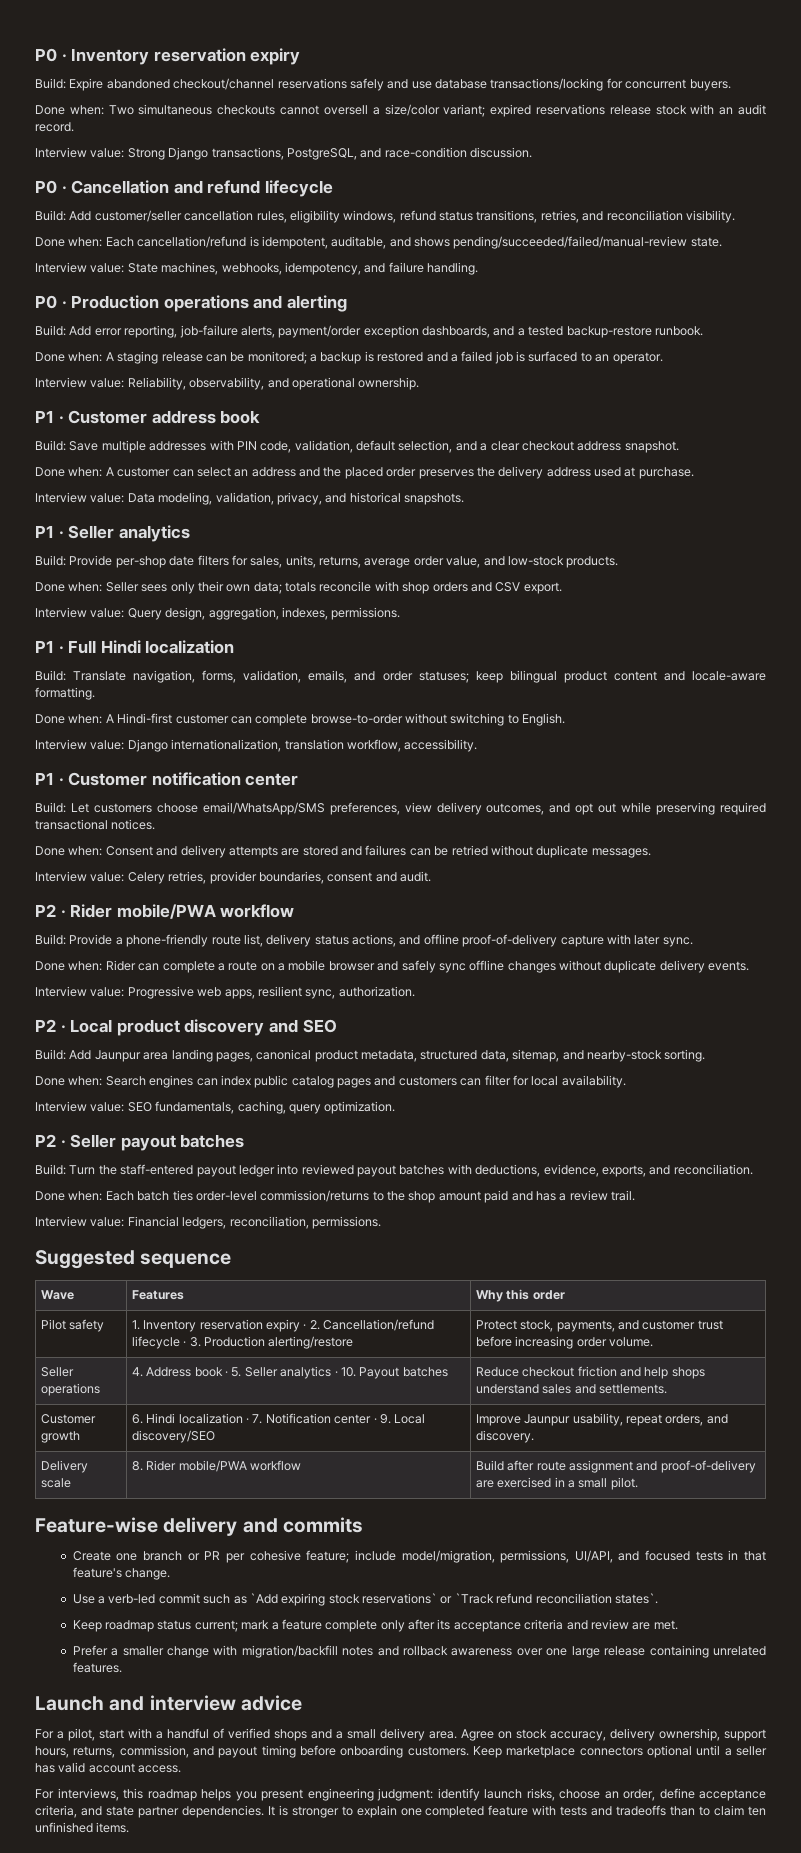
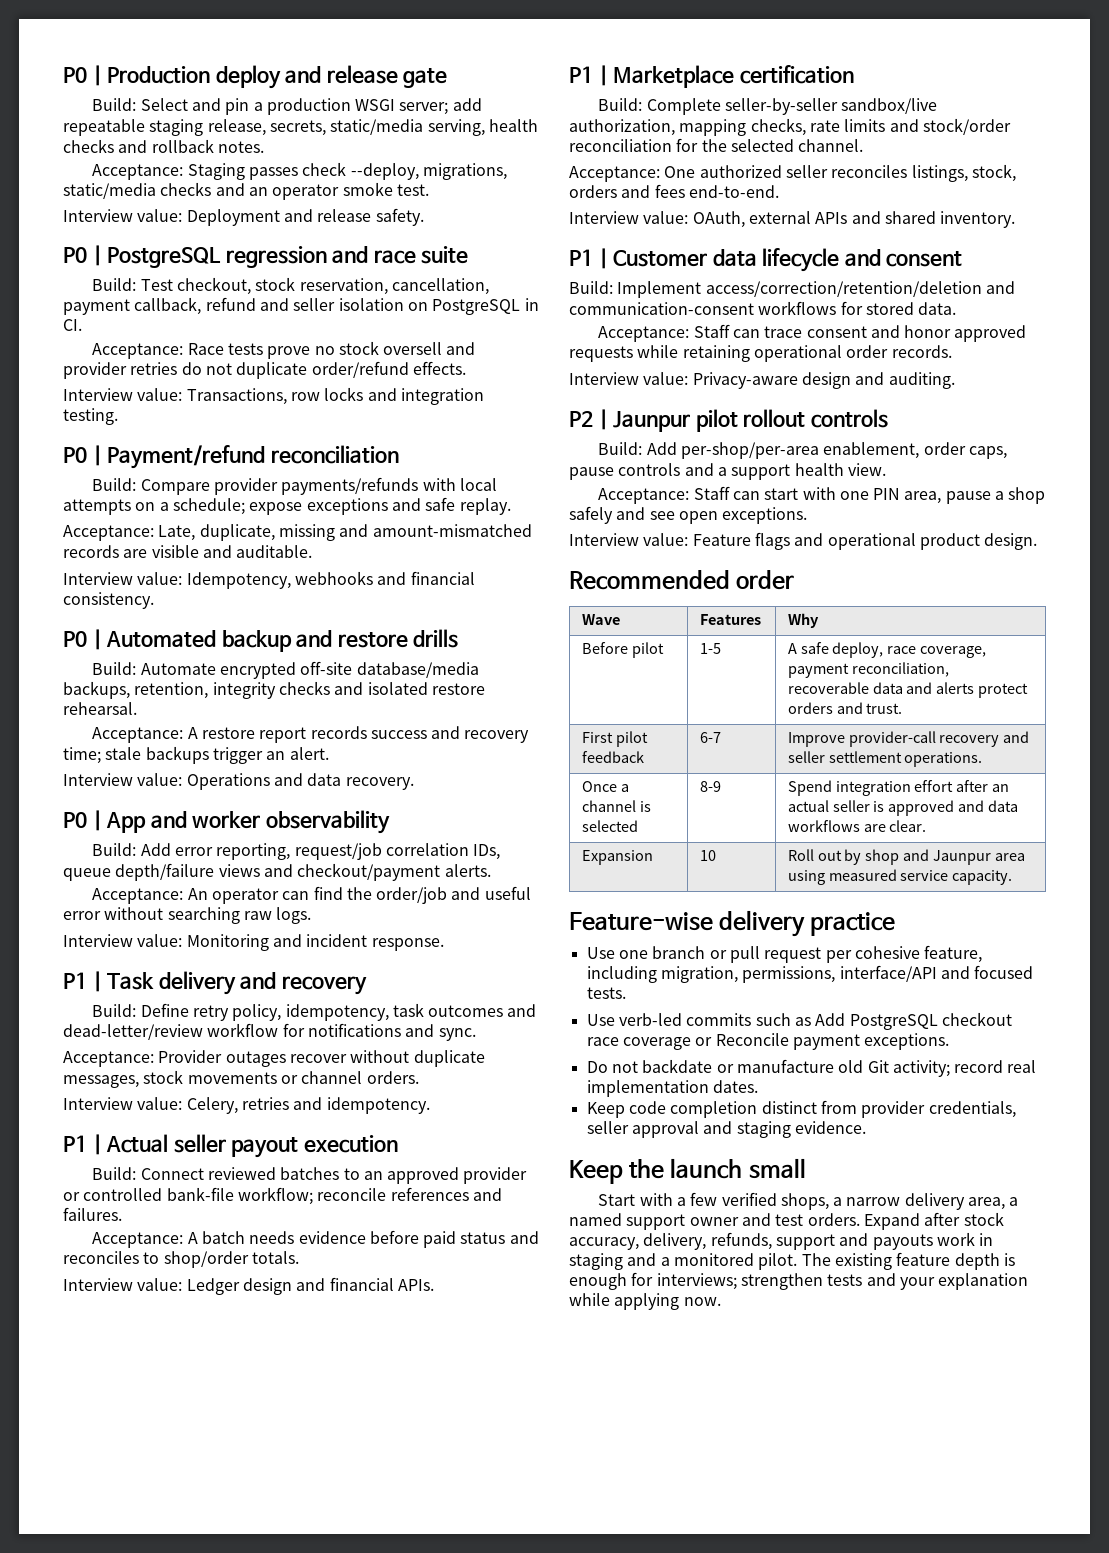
[35,48,301,65] [35,78,731,91] [35,104,766,117] [35,122,74,132] [35,147,532,160] [35,180,333,197] [35,210,735,223] [35,236,722,249] [35,262,478,275] [35,295,347,312] [35,325,703,338] [35,351,663,364] [35,377,420,390] [35,410,261,424] [35,440,679,453] [35,466,694,479] [35,492,464,505] [35,525,190,542] [35,555,619,568] [35,581,562,594] [35,607,401,620] [35,640,235,654] [35,670,766,683] [35,687,95,700] [35,713,566,726] [35,739,478,752] [35,772,299,786] [35,802,767,815] [35,819,156,830] [35,845,651,858] [35,871,431,884] [35,904,295,919] [35,934,693,947] [35,960,750,973] [35,986,415,999] [35,1019,337,1036] [35,1049,706,1062] [35,1075,626,1088] [35,1101,396,1114] [35,1134,245,1151] [35,1164,753,1177] [35,1190,635,1203] [35,1216,381,1229] [35,1250,232,1269] [40,1290,74,1300] [131,1290,184,1300] [475,1289,565,1302] [40,1319,105,1332] [131,1319,435,1332] [131,1336,354,1349] [475,1320,723,1332] [475,1336,654,1349] [40,1367,74,1377] [40,1383,100,1396] [131,1366,448,1379] [475,1366,705,1379] [475,1384,668,1394] [40,1414,96,1424] [40,1431,80,1443] [131,1413,426,1424] [131,1430,215,1443] [475,1413,728,1426] [475,1430,534,1443] [40,1460,88,1473] [40,1478,71,1488] [131,1460,302,1472] [475,1460,756,1473] [475,1477,638,1490] [35,1517,363,1536] [72,1550,766,1563] [72,1567,171,1580] [72,1593,658,1606] [72,1619,678,1632] [72,1645,766,1658] [72,1662,122,1673] [35,1695,302,1711] [35,1728,766,1741] [35,1745,768,1758] [35,1762,182,1773] [35,1788,766,1801] [35,1805,767,1818] [35,1822,130,1833] P0 · Inventory reservation expiry // Build: Expire abandoned checkout/channel reservations safely and use database transactions/locking for concurrent buyers. // Done when: Two simultaneous checkouts cannot oversell a size/color variant; expired reservations release stock with an audit record. // Interview value: Strong Django transactions, PostgreSQL, and race-condition discussion. // P0 · Cancellation and refund lifecycle // Build: Add customer/seller cancellation rules, eligibility windows, refund status transitions, retries, and reconciliation visibility. // Done when: Each cancellation/refund is idempotent, auditable, and shows pending/succeeded/failed/manual-review state. // Interview value: State machines, webhooks, idempotency, and failure handling. // P0 · Production operations and alerting // Build: Add error reporting, job-failure alerts, payment/order exception dashboards, and a tested backup-restore runbook. // Done when: A staging release can be monitored; a backup is restored and a failed job is surfaced to an operator. // Interview value: Reliability, observability, and operational ownership. // P1 · Customer address book // Build: Save multiple addresses with PIN code, validation, default selection, and a clear checkout address snapshot. // Done when: A customer can select an address and the placed order preserves the delivery address used at purchase. // Interview value: Data modeling, validation, privacy, and historical snapshots. // P1 · Seller analytics // Build: Provide per-shop date filters for sales, units, returns, average order value, and low-stock products. // Done when: Seller sees only their own data; totals reconcile with shop orders and CSV export. // Interview value: Query design, aggregation, indexes, permissions. // P1 · Full Hindi localization // Build: Translate navigation, forms, validation, emails, and order statuses; keep bilingual product content and locale-aware formatting. // Done when: A Hindi-first customer can complete browse-to-order without switching to English. // Interview value: Django internationalization, translation workflow, accessibility. // P1 · Customer notification center // Build: Let customers choose email/WhatsApp/SMS preferences, view delivery outcomes, and opt out while preserving required transactional notices. // Done when: Consent and delivery attempts are stored and failures can be retried without duplicate messages. // Interview value: Celery retries, provider boundaries, consent and audit. // P2 · Rider mobile/PWA workflow // Build: Provide a phone-friendly route list, delivery status actions, and offline proof-of-delivery capture with later sync. // Done when: Rider can complete a route on a mobile browser and safely sync offline changes without duplicate delivery events. // Interview value: Progressive web apps, resilient sync, authorization. // P2 · Local product discovery and SEO // Build: Add Jaunpur area landing pages, canonical product metadata, structured data, sitemap, and nearby-stock sorting. // Done when: Search engines can index public catalog pages and customers can filter for local availability. // Interview value: SEO fundamentals, caching, query optimization. // P2 · Seller payout batches // Build: Turn the staff-entered payout ledger into reviewed payout batches with deductions, evidence, exports, and reconciliation. // Done when: Each batch ties order-level commission/returns to the shop amount paid and has a review trail. // Interview value: Financial ledgers, reconciliation, permissions. // Suggested sequence // Wave | Features | Why this order // Pilot safety | 1. Inventory reservation expiry · 2. Cancellation/refund lifecycle · 3. Production alerting/restore | Protect stock, payments, and customer trust before increasing order volume. // Seller operations | 4. Address book · 5. Seller analytics · 10. Payout batches | Reduce checkout friction and help shops understand sales and settlements. // Customer growth | 6. Hindi localization · 7. Notification center · 9. Local discovery/SEO | Improve Jaunpur usability, repeat orders, and discovery. // Delivery scale | 8. Rider mobile/PWA workflow | Build after route assignment and proof-of-delivery are exercised in a small pilot. // Feature-wise delivery and commits // Create one branch or PR per cohesive feature; include model/migration, permissions, UI/API, and focused tests in that feature's change. // Use a verb-led commit such as `Add expiring stock reservations` or `Track refund reconciliation states`. // Keep roadmap status current; mark a feature complete only after its acceptance criteria and review are met. // Prefer a smaller change with migration/backfill notes and rollback awareness over one large release containing unrelated features. // Launch and interview advice // For a pilot, start with a handful of verified shops and a small delivery area. Agree on stock accuracy, delivery ownership, support hours, returns, commission, and payout timing before onboarding customers. Keep marketplace connectors optional until a seller has valid account access. // For interviews, this roadmap helps you present engineering judgment: identify launch risks, choose an order, define acceptance criteria, and state partner dependencies. It is stronger to explain one completed feature with tests and tradeoffs than to claim ten unfinished items. -> [63,65,448,89] [92,98,482,115] [63,119,538,136] [63,139,264,153] [92,162,507,180] [63,182,429,200] [63,208,424,226] [63,245,469,268] [92,277,489,295] [63,297,539,315] [63,319,82,331] [92,341,476,359] [63,361,466,379] [63,387,484,405] [63,408,118,425] [63,445,399,469] [92,477,497,495] [63,497,511,515] [63,524,532,541] [63,545,313,558] [63,571,475,589] [63,592,154,609] [63,629,459,652] [92,661,479,679] [63,681,485,699] [63,702,137,715] [92,726,530,743] [63,746,329,764] [63,773,414,790] [63,810,390,834] [92,843,501,860] [63,863,491,881] [92,886,531,904] [63,907,312,924] [63,934,444,951] [63,971,367,995] [92,1003,537,1021] [63,1023,476,1041] [63,1050,485,1067] [63,1070,419,1088] [63,1097,430,1114] [63,1134,398,1158] [92,1167,528,1184] [63,1187,502,1205] [63,1207,122,1221] [92,1230,539,1248] [63,1251,299,1268] [63,1277,434,1295] [569,65,854,88] [598,98,938,115] [569,118,1011,136] [569,138,864,152] [569,164,1016,182] [569,184,779,198] [569,211,1016,228] [569,248,963,272] [569,281,1015,298] [569,301,957,315] [598,324,1027,342] [569,345,952,362] [569,372,955,389] [569,409,888,432] [598,442,1007,459] [569,463,886,480] [598,486,1046,504] [569,506,808,524] [569,532,1038,550] [569,570,795,590] [581,614,620,625] [699,614,761,625] [787,613,819,628] [581,642,664,658] [699,643,721,654] [787,642,987,658] [787,662,949,678] [787,682,1029,698] [787,702,903,714] [581,731,648,747] [581,751,644,763] [699,732,721,743] [787,731,1030,747] [787,751,983,767] [581,781,629,792] [581,800,651,812] [581,820,638,832] [699,781,721,792] [787,780,1010,796] [787,800,1019,816] [787,820,927,832] [581,850,653,865] [699,850,716,861] [787,849,1026,865] [787,869,1013,885] [569,910,896,937] [586,945,983,963] [586,965,1034,983] [586,987,626,999] [586,1012,1012,1030] [586,1033,950,1050] [586,1059,1037,1077] [586,1080,758,1097] [586,1100,1016,1118] [586,1121,866,1138] [569,1158,806,1184] [598,1192,1019,1210] [569,1212,1004,1230] [569,1232,994,1250] [569,1252,1015,1270] [569,1272,1029,1290] [569,1293,721,1310] P0 | Production deploy and release gate // Build: Select and pin a production WSGI server; add repeatable staging release, secrets, static/media serving, health checks and rollback notes. // Acceptance: Staging passes check --deploy, migrations, static/media checks and an operator smoke test. // Interview value: Deployment and release safety. // P0 | PostgreSQL regression and race suite // Build: Test checkout, stock reservation, cancellation, payment callback, refund and seller isolation on PostgreSQL in CI. // Acceptance: Race tests prove no stock oversell and provider retries do not duplicate order/refund effects. // Interview value: Transactions, row locks and integration testing. // P0 | Payment/refund reconciliation // Build: Compare provider payments/refunds with local attempts on a schedule; expose exceptions and safe replay. // Acceptance: Late, duplicate, missing and amount-mismatched records are visible and auditable. // Interview value: Idempotency, webhooks and financial consistency. // P0 | Automated backup and restore drills // Build: Automate encrypted off-site database/media backups, retention, integrity checks and isolated restore rehearsal. // Acceptance: A restore report records success and recovery time; stale backups trigger an alert. // Interview value: Operations and data recovery. // P0 | App and worker observability // Build: Add error reporting, request/job correlation IDs, queue depth/failure views and checkout/payment alerts. // Acceptance: An operator can find the order/job and useful error without searching raw logs. // Interview value: Monitoring and incident response. // P1 | Task delivery and recovery // Build: Define retry policy, idempotency, task outcomes and dead-letter/review workflow for notifications and sync. // Acceptance: Provider outages recover without duplicate messages, stock movements or channel orders. // Interview value: Celery, retries and idempotency. // P1 | Actual seller payout execution // Build: Connect reviewed batches to an approved provider or controlled bank-file workflow; reconcile references and failures. // Acceptance: A batch needs evidence before paid status and reconciles to shop/order totals. // Interview value: Ledger design and financial APIs. // P1 | Marketplace certification // Build: Complete seller-by-seller sandbox/live authorization, mapping checks, rate limits and stock/order reconciliation for the selected channel. // Acceptance: One authorized seller reconciles listings, stock, orders and fees end-to-end. // Interview value: OAuth, external APIs and shared inventory. // P1 | Customer data lifecycle and consent // Build: Implement access/correction/retention/deletion and communication-consent workflows for stored data. // Acceptance: Staff can trace consent and honor approved requests while retaining operational order records. // Interview value: Privacy-aware design and auditing. // P2 | Jaunpur pilot rollout controls // Build: Add per-shop/per-area enablement, order caps, pause controls and a support health view. // Acceptance: Staff can start with one PIN area, pause a shop safely and see open exceptions. // Interview value: Feature flags and operational product design. // Recommended order // Wave | Features | Why // Before pilot | 1-5 | A safe deploy, race coverage, payment reconciliation, recoverable data and alerts protect orders and trust. // First pilot feedback | 6-7 | Improve provider-call recovery and seller settlement operations. // Once a channel is selected | 8-9 | Spend integration effort after an actual seller is approved and data workflows are clear. // Expansion | 10 | Roll out by shop and Jaunpur area using measured service capacity. // Feature-wise delivery practice // Use one branch or pull request per cohesive feature, including migration, permissions, interface/API and focused tests. // Use verb-led commits such as Add PostgreSQL checkout race coverage or Reconcile payment exceptions. // Do not backdate or manufacture old Git activity; record real implementation dates. // Keep code completion distinct from provider credentials, seller approval and staging evidence. // Keep the launch small // Start with a few verified shops, a narrow delivery area, a named support owner and test orders. Expand after stock accuracy, delivery, refunds, support and payouts work in staging and a monitored pilot. The existing feature depth is enough for interviews; strengthen tests and your explanation while applying now.

